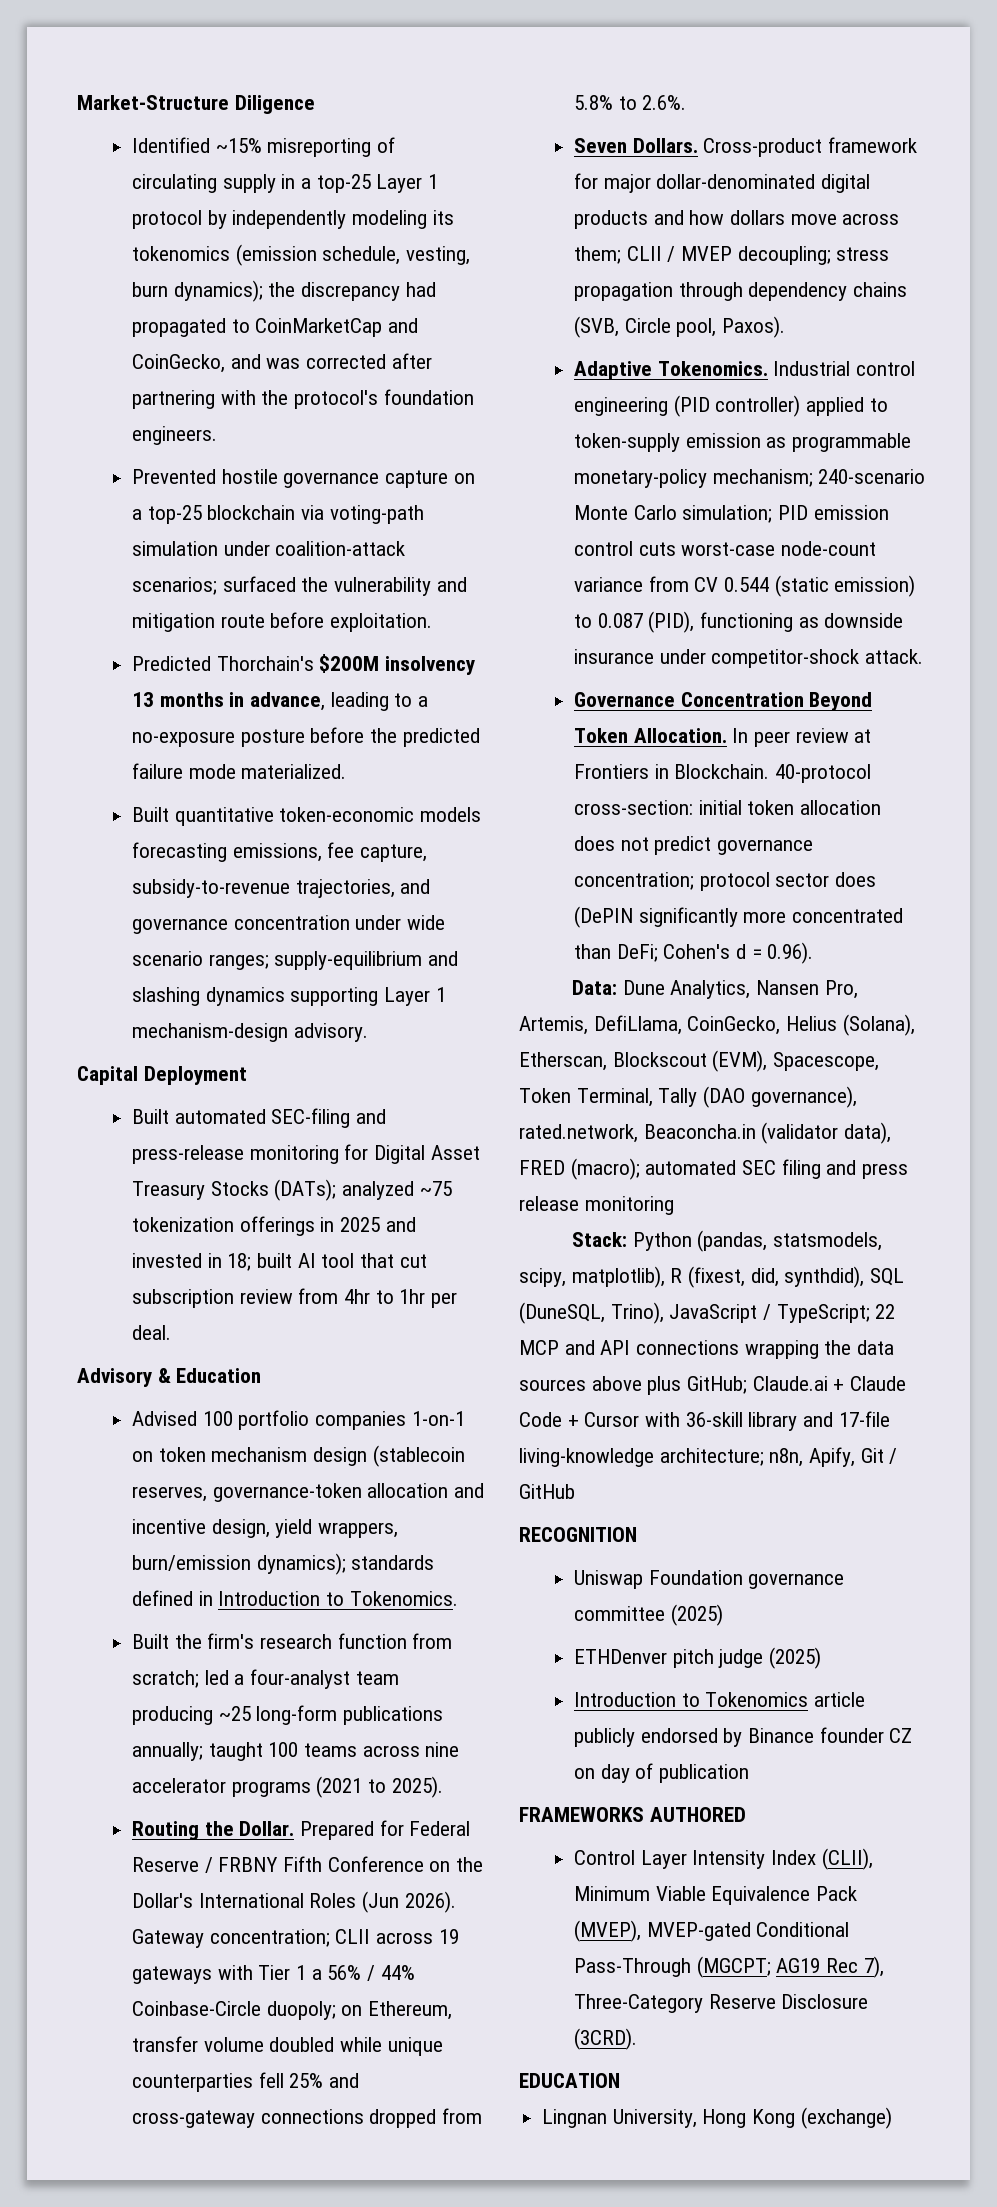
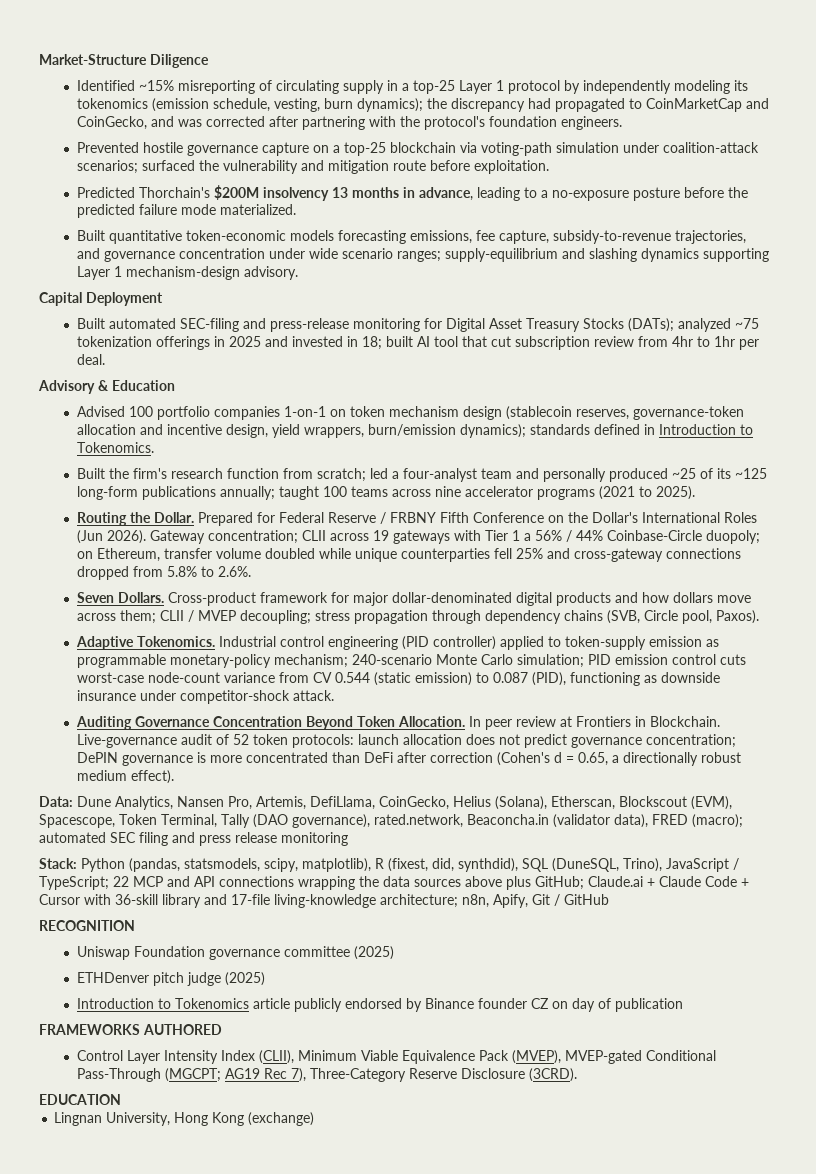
[132,1706,251,1725] producing ~25 -> [515,468,767,482] and personally produced ~25 of its ~125
(924, 656) none -> [75,716,132,730] Auditing
[775,764,872,783] [574,800,795,815] 40-protocol cross-section: initial token -> [76,734,399,748] Live-governance audit of 52 token protocols: launch
[699,872,877,891] [574,906,904,928] [574,942,814,964] protocol sector does (DePIN significantly more concentrated than DeFi; Cohen's d = 0.96). -> [76,752,741,766] [76,770,174,784] DePIN governance is more concentrated than DeFi after correction (Cohen's d = 0.65, a directionally robust medium effect).

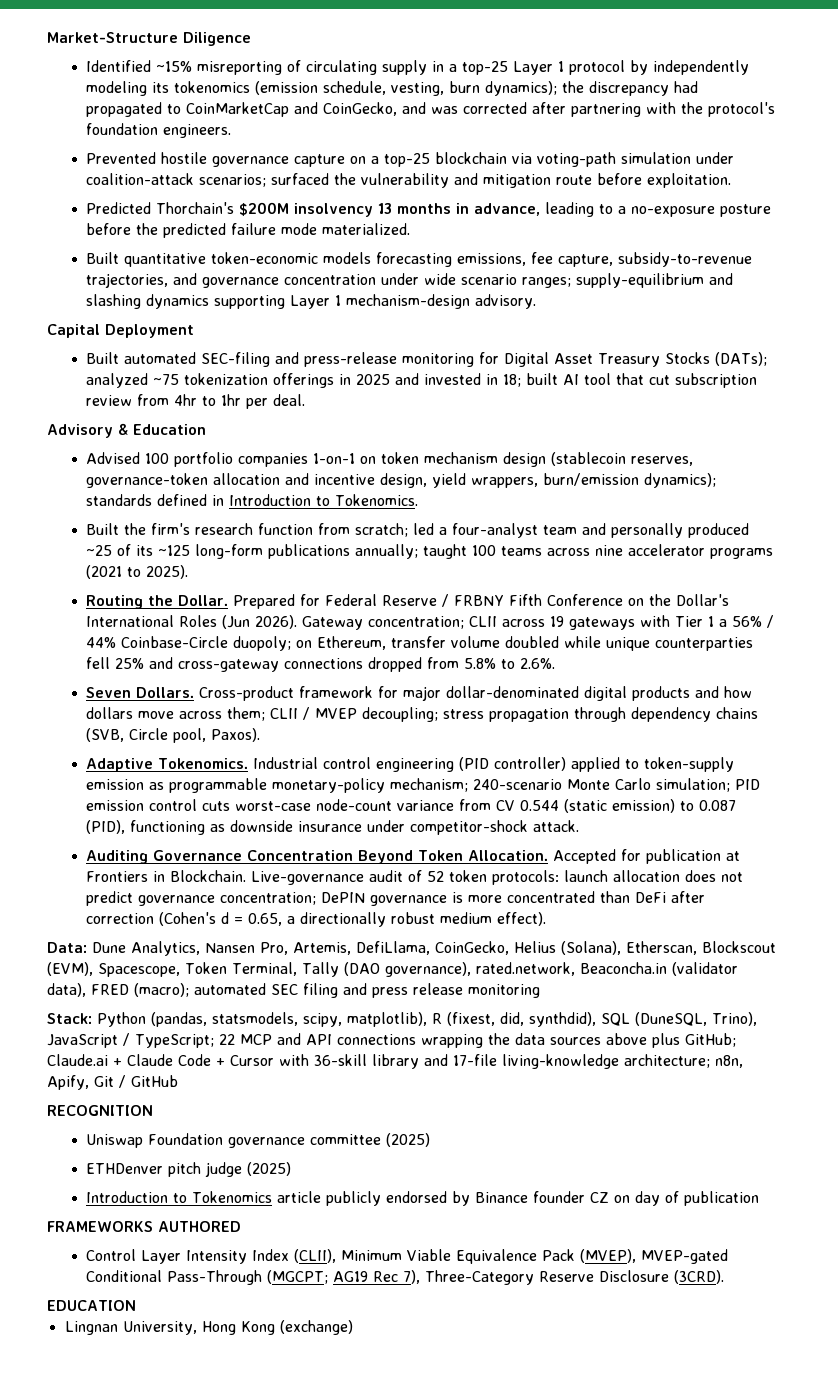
[468,716,556,730] In peer review -> [553,849,722,864] Accepted for publication

